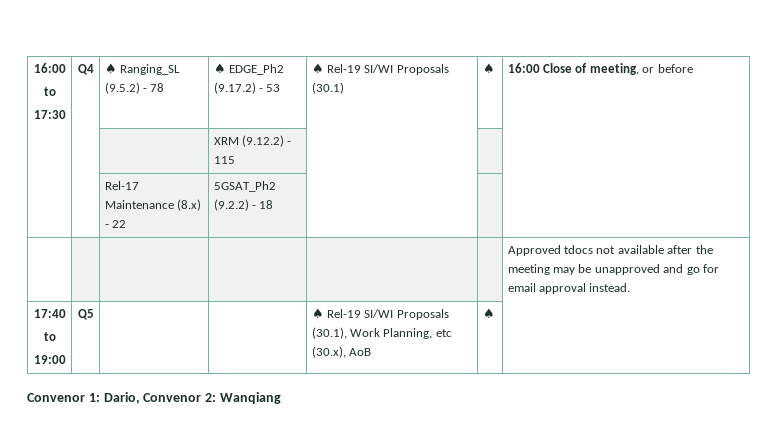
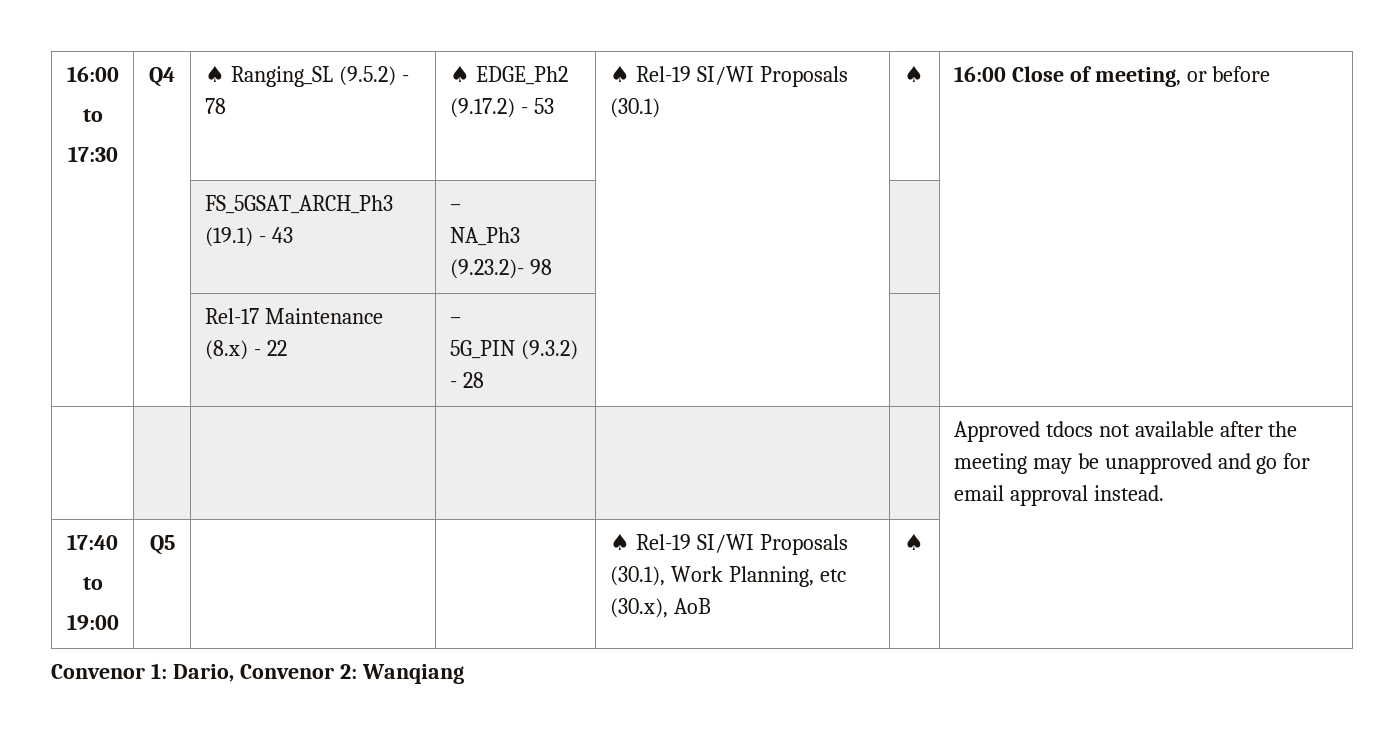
[213,135,292,147] [213,156,235,164] | XRM (9.12.2) - 115 -> [204,195,393,214] [204,227,293,247] [449,204,461,211] [449,227,520,246] [449,259,552,279] FS_5GSAT_ARCH_Ph3 (19.1) - 43 | – // NA_Ph3 (9.23.2)- 98
[213,181,276,192] [213,199,274,211] 5GSAT_Ph2 (9.2.2) - 18 -> [449,317,461,324] [449,340,578,360] [449,372,484,388] – // 5G_PIN (9.3.2) - 28

